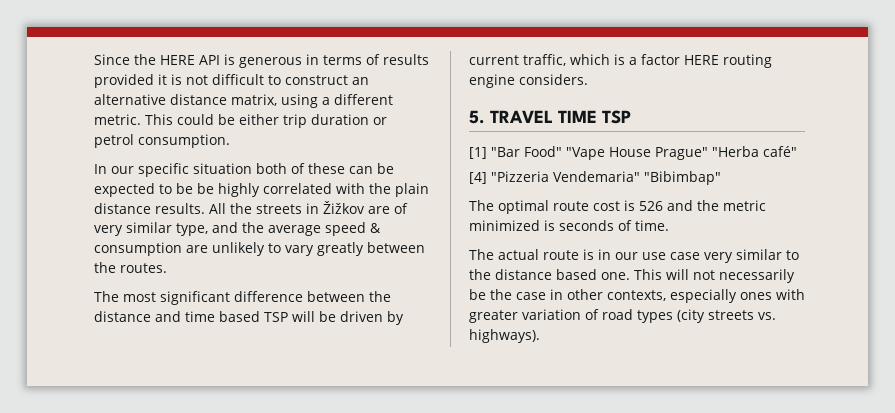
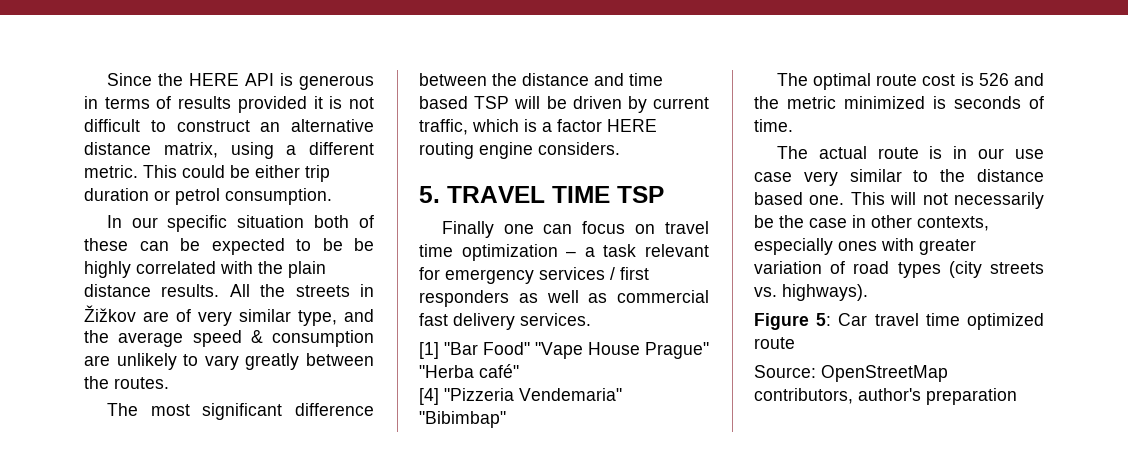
(631, 117) none -> [441,221,709,238] [419,244,709,261] [419,267,649,284] [419,290,709,307] [419,313,591,330] // Finally one can focus on travel time optimization – a task relevant for emergency services / first responders as well as commercial fast delivery services.
(540, 336) none -> [754,313,1044,330] [754,337,795,349] [754,365,948,382] [754,388,1017,405] // Figure 5: Car travel time optimized route // Source: OpenStreetMap contributors, author's preparation

